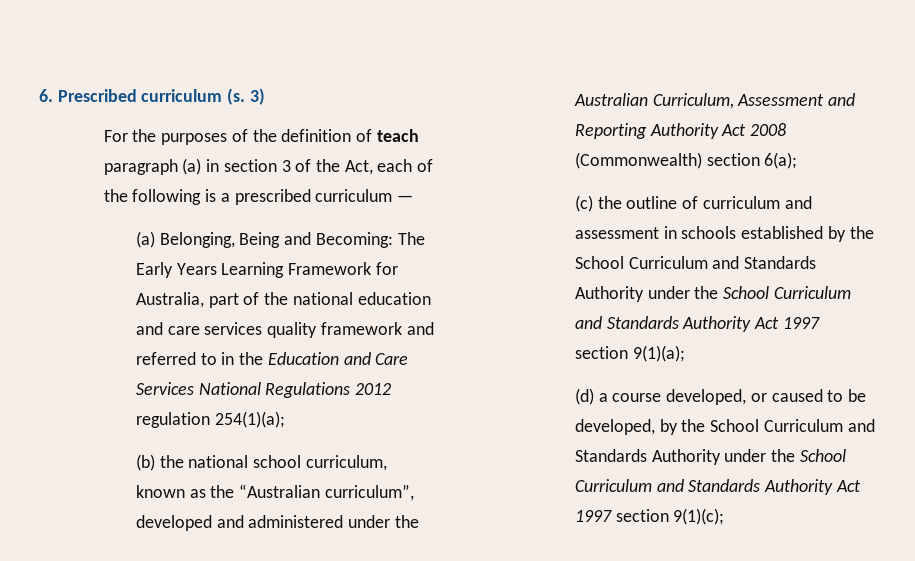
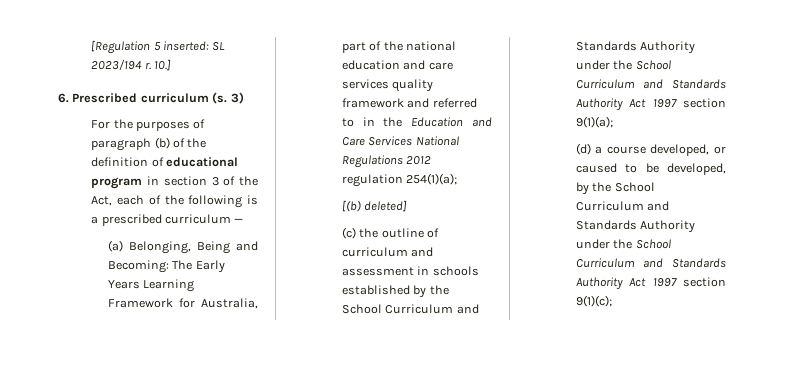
(39, 95) none -> [91,40,226,54] [91,59,172,71] [Regulation 5 inserted: SL 2023/194 r. 10.] //
[252,129,419,142] [103,158,202,175] the definition of teach paragraph (a) -> [91,137,207,151] [91,157,239,167] [91,177,143,189] paragraph (b) of the definition of educational program
[135,454,387,471] [135,484,414,501] [135,515,419,531] [573,93,856,109] [574,123,787,139] [574,152,798,169] (b) the national school curriculum, known as the “Australian curriculum”, developed and administered under the Australian Curriculum, Assessment and Reporting Authority Act 2008 (Commonwealth) section 6(a); -> [341,200,408,212] [(b) deleted]

